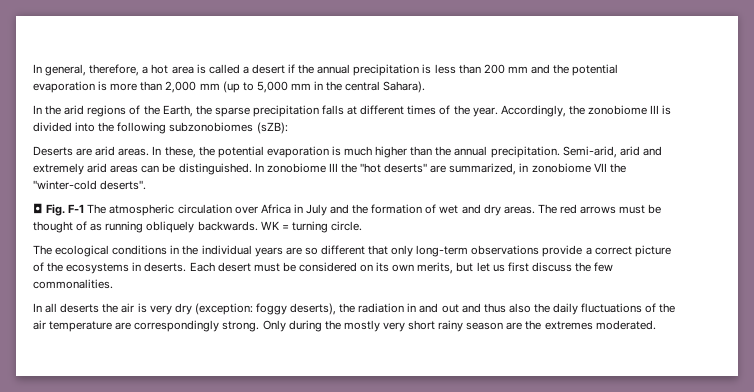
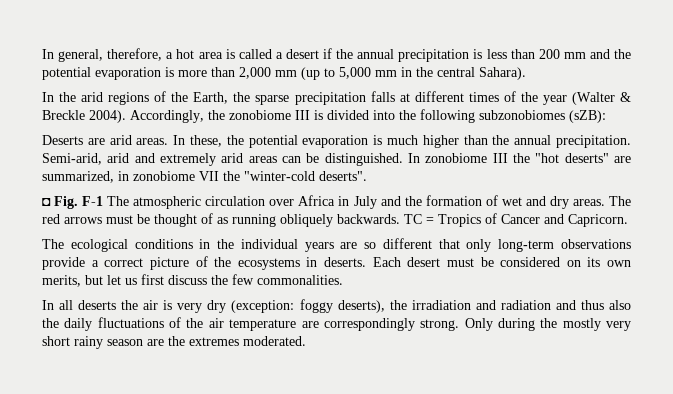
[472,107,498,117] year. -> [542,92,631,105] [42,110,126,123] year (Walter & Breckle 2004).
[260,221,362,233] WK = turning circle. -> [404,213,628,227] TC = Tropics of Cancer and Capricorn.
[358,303,459,313] radiation in and out -> [411,300,551,310] irradiation and radiation

